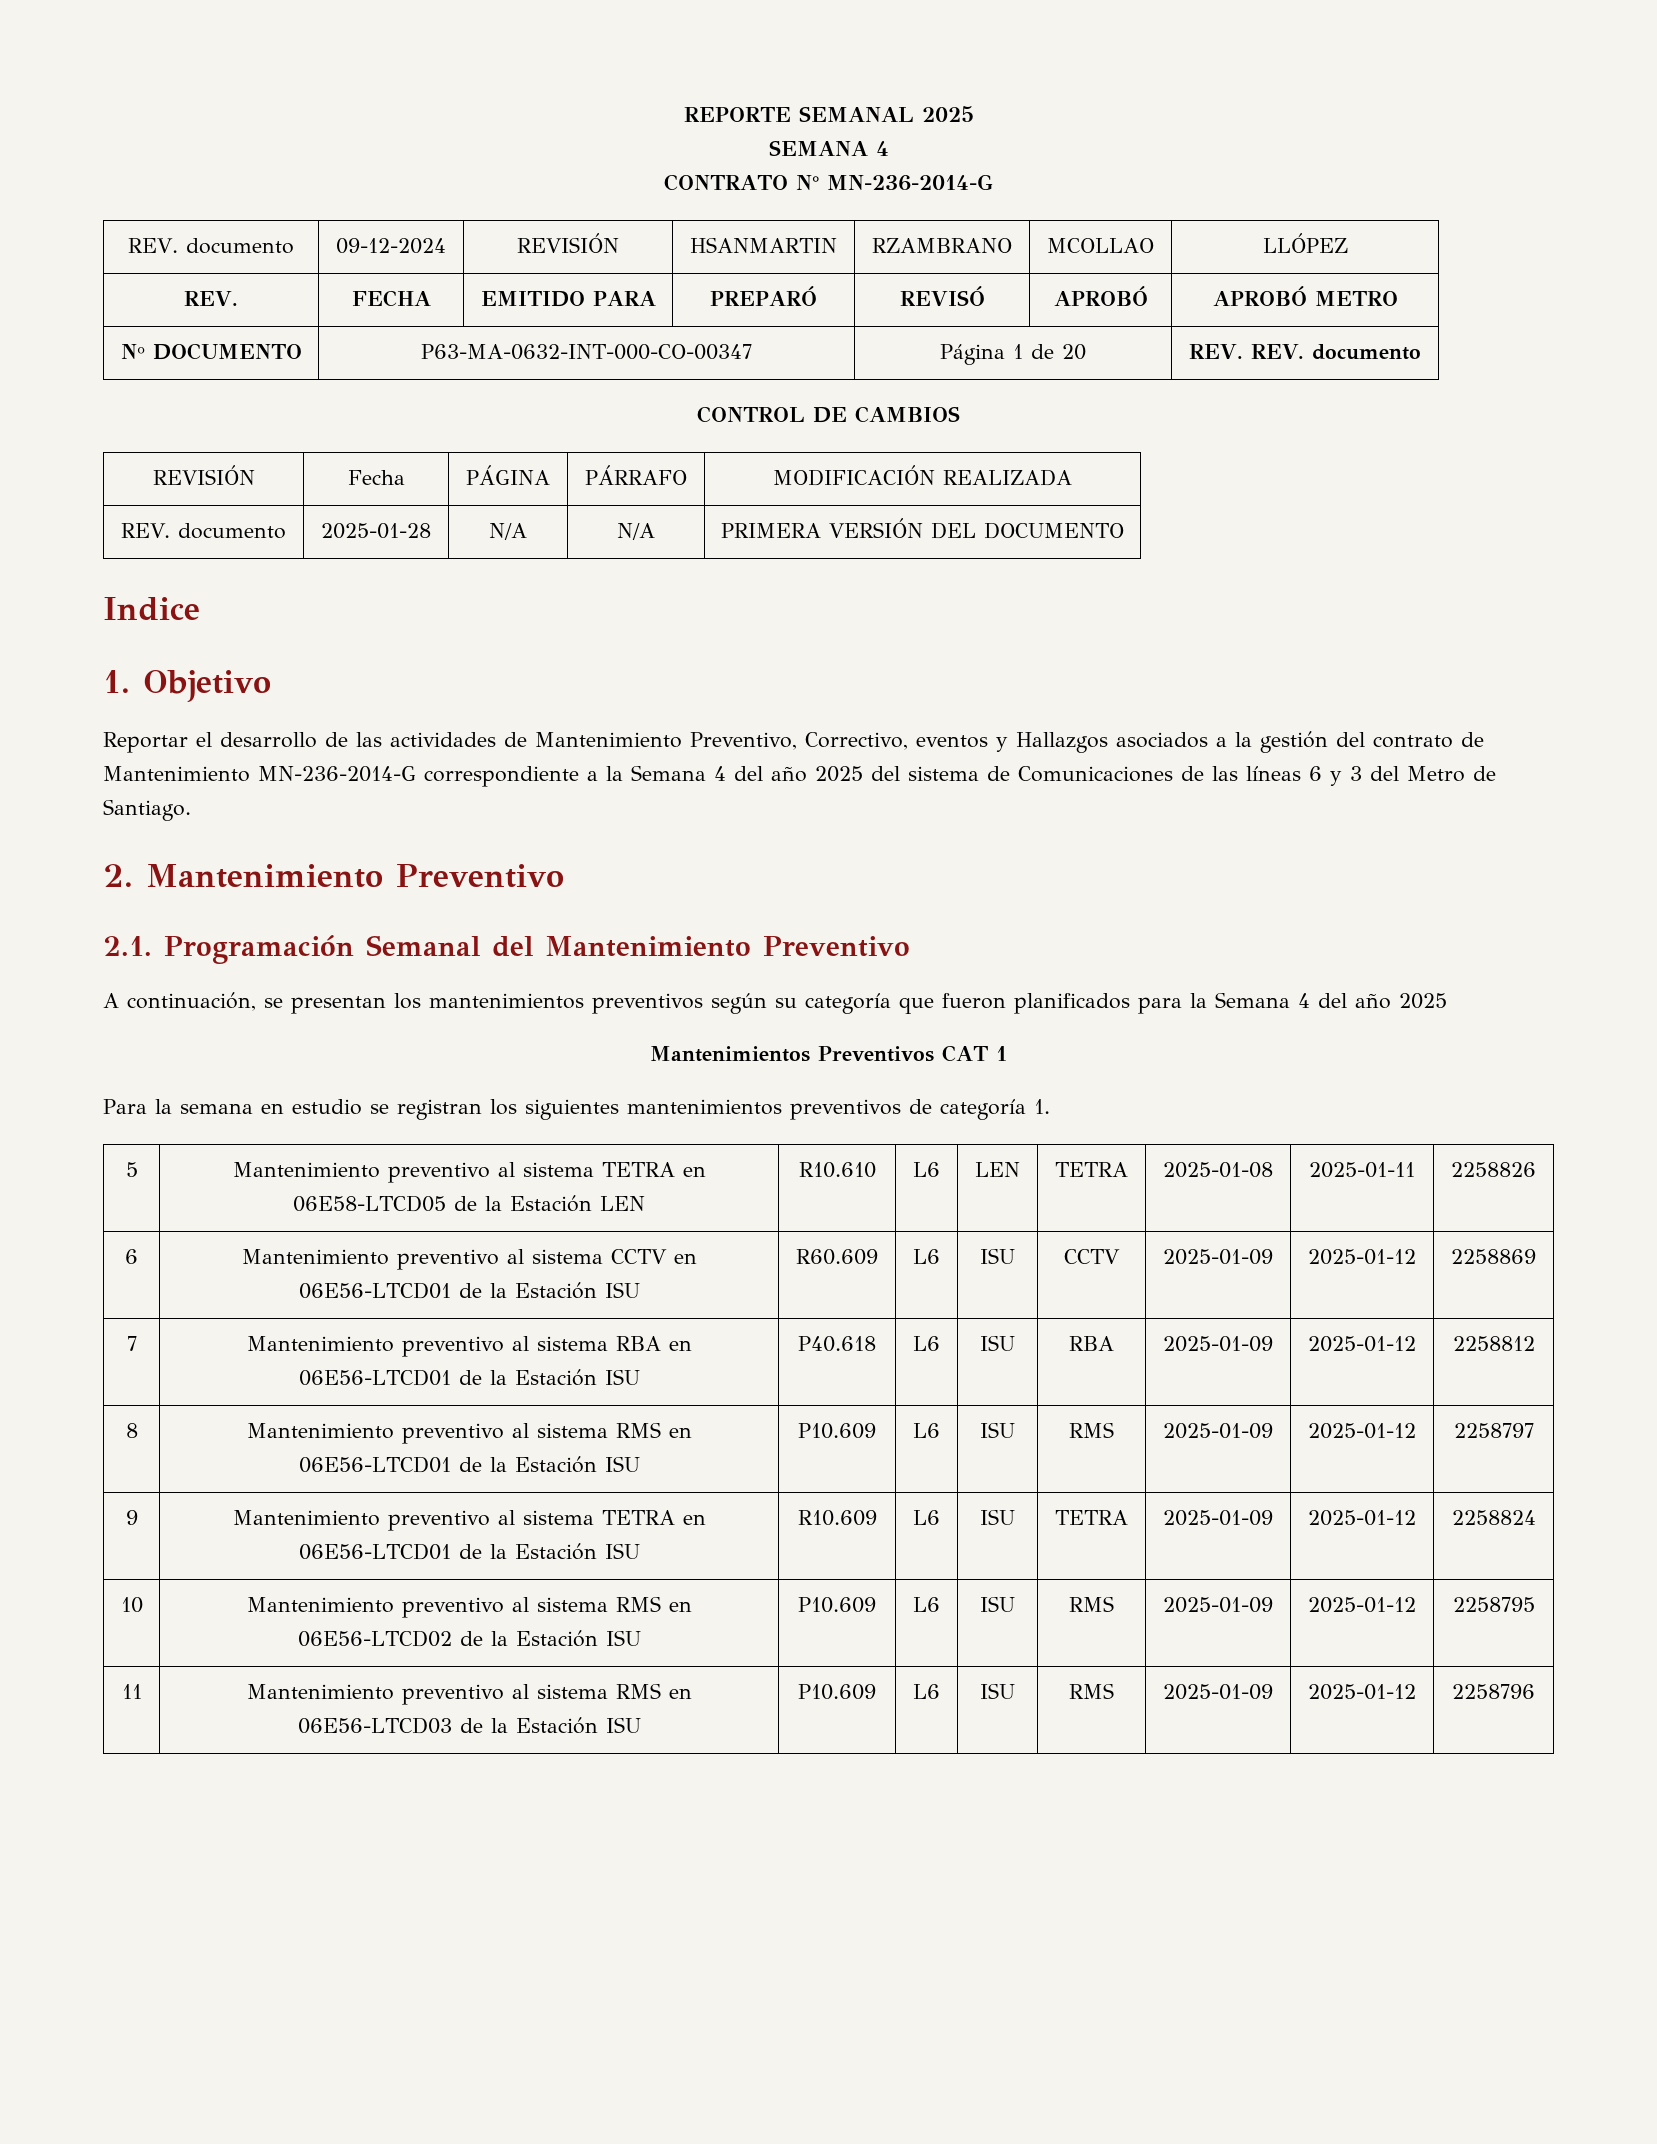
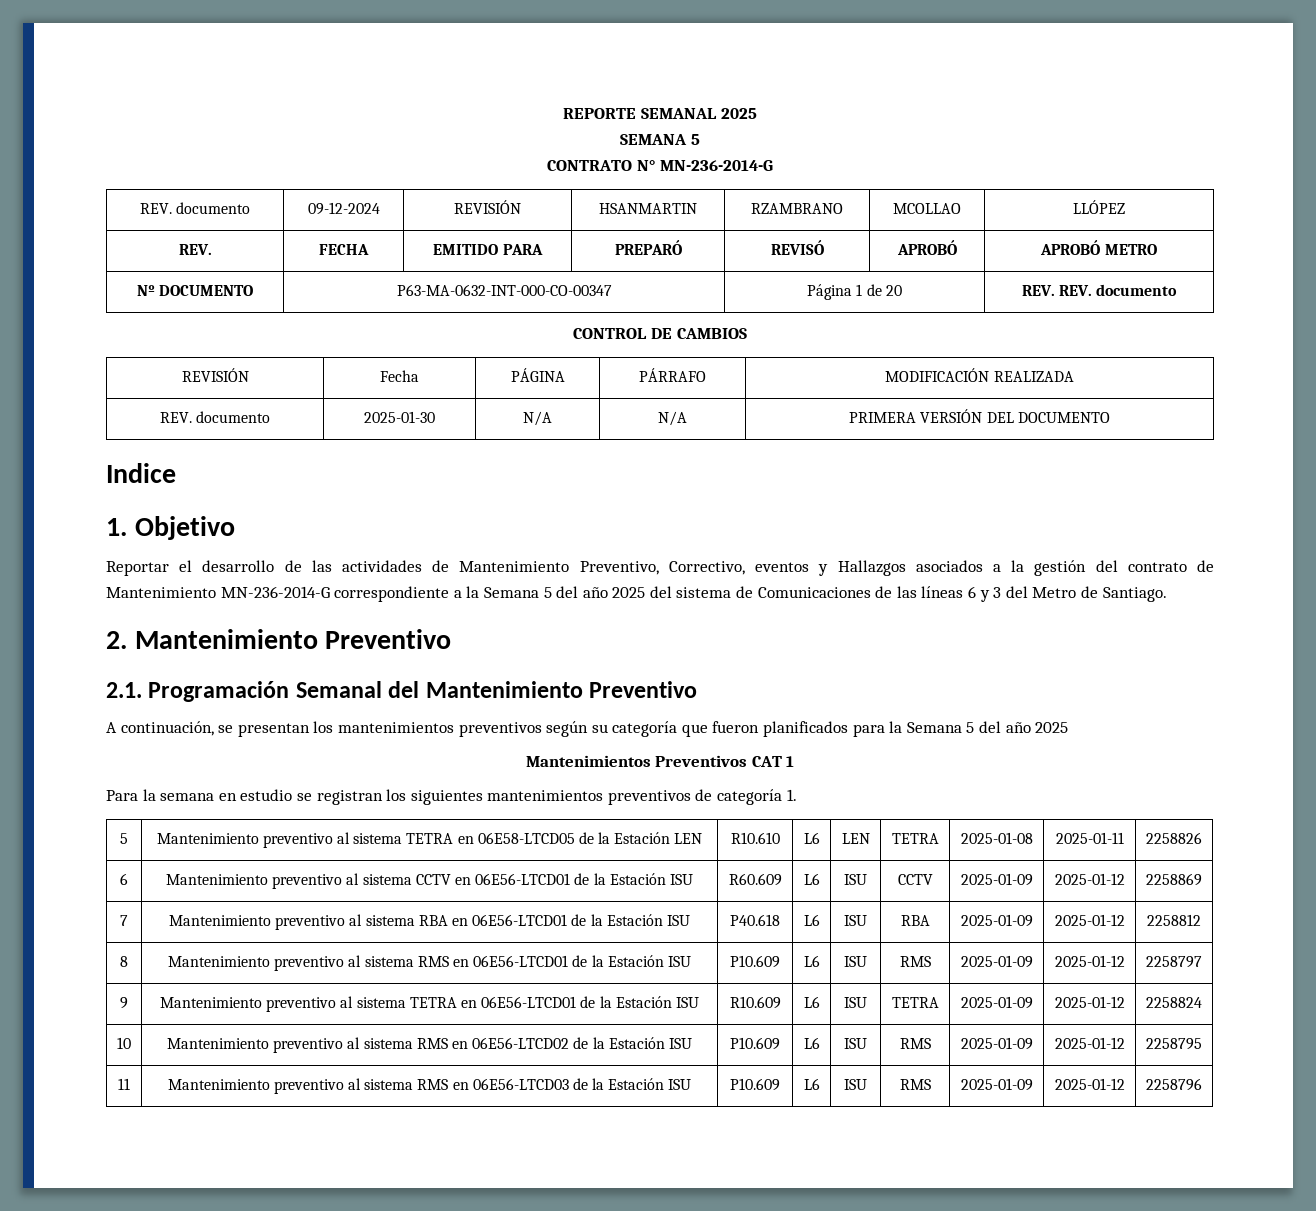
[875,141,889,156] 4 -> [690,134,700,145] 5
[321,523,431,539] 2025-01-28 -> [364,411,435,423] 2025-01-30
[714,766,726,781] 4 -> [543,587,552,598] 5
[1298,993,1310,1008] 4 -> [966,722,975,733] 5

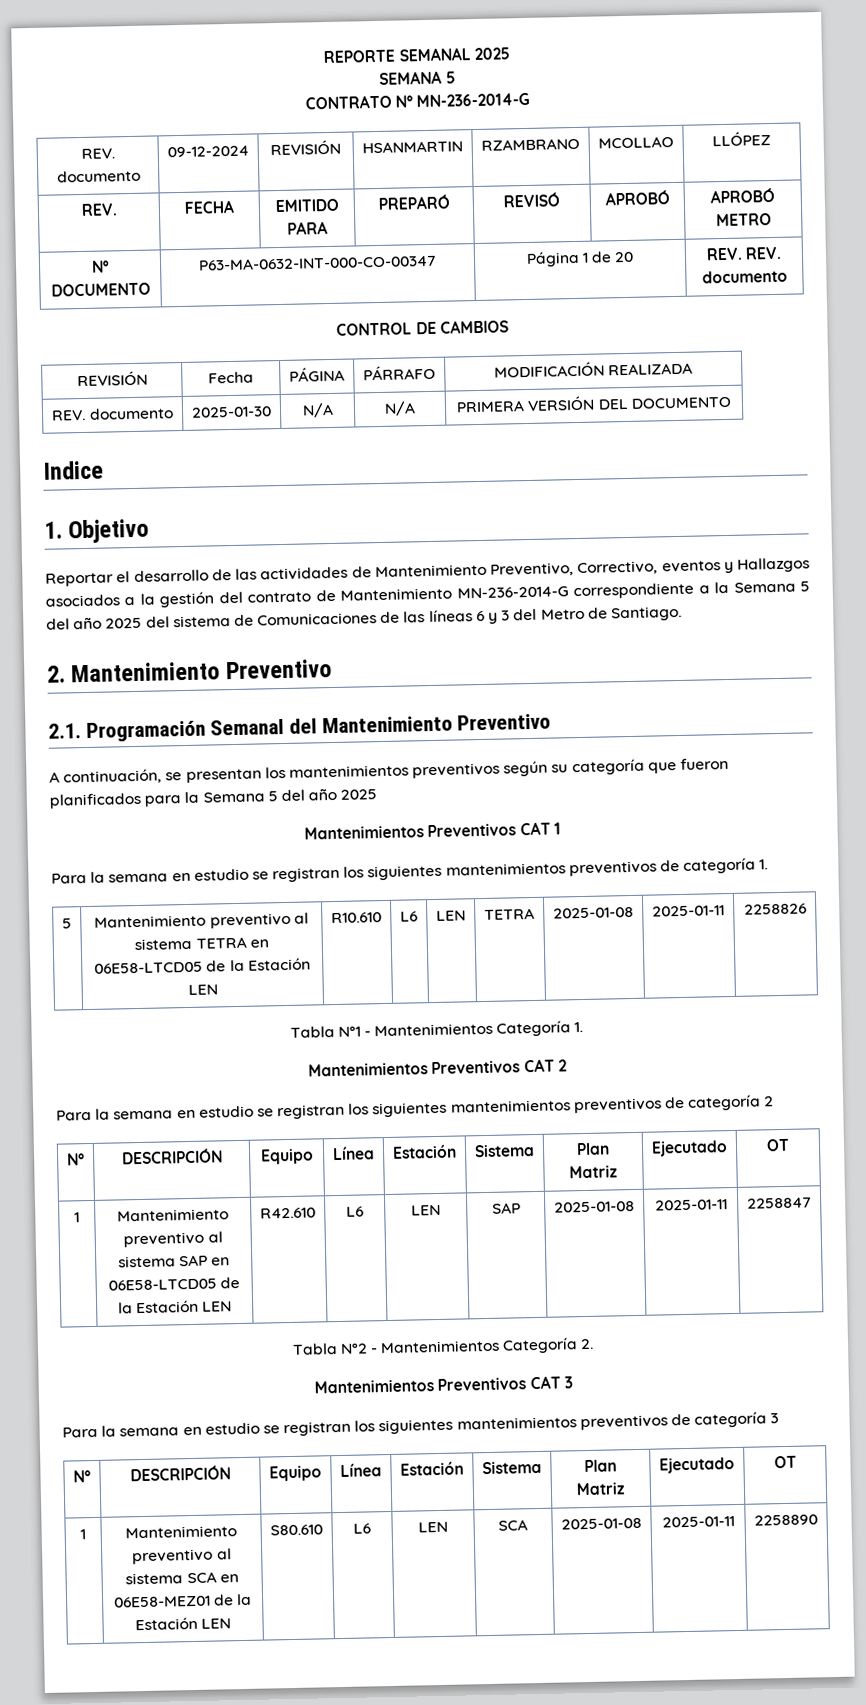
[120,873,128,885] [166,873,693,889] [728,873,782,886] [803,873,820,885] [844,874,867,885] [897,874,933,885] [960,873,1033,886] [1054,873,1125,885] [1146,873,1202,886] [120,915,128,926] [169,914,690,930] [730,914,780,926] [803,914,820,926] [844,915,867,926] [900,915,930,926] [960,914,1033,927] [1054,914,1125,926] [1147,914,1201,926] [120,956,128,967] [168,955,691,971] [730,955,780,968] [803,955,820,967] [844,956,867,967] [899,956,931,967] [960,955,1033,968] [1054,955,1125,967] [1146,956,1202,968] [120,997,128,1009] [160,996,699,1012] [729,996,781,1009] [803,996,820,1008] [844,997,867,1008] [891,997,939,1008] [960,996,1033,1009] [1054,996,1125,1008] [1146,997,1202,1008] [117,1037,131,1049] [167,1037,692,1053] [730,1037,780,1050] [803,1037,820,1049] [844,1038,867,1049] [899,1038,931,1049] [960,1037,1033,1050] [1054,1037,1125,1049] [1146,1038,1202,1050] [118,1078,130,1090] [167,1078,692,1094] [730,1078,780,1091] [803,1078,820,1090] [844,1079,867,1090] [899,1079,931,1090] [960,1078,1033,1091] [1054,1078,1125,1090] [1146,1078,1202,1091] // 6 | Mantenimiento preventivo al sistema CCTV en 06E56-LTCD01 de la Estación ISU | R60.609 | L6 | ISU | CCTV | 2025-01-09 | 2025-01-12 | 2258869 // 7 | Mantenimiento preventivo al sistema RBA en 06E56-LTCD01 de la Estación ISU | P40.618 | L6 | ISU | RBA | 2025-01-09 | 2025-01-12 | 2258812 // 8 | Mantenimiento preventivo al sistema RMS en 06E56-LTCD01 de la Estación ISU | P10.609 | L6 | ISU | RMS | 2025-01-09 | 2025-01-12 | 2258797 // 9 | Mantenimiento preventivo al sistema TETRA en 06E56-LTCD01 de la Estación ISU | R10.609 | L6 | ISU | TETRA | 2025-01-09 | 2025-01-12 | 2258824 // 10 | Mantenimiento preventivo al sistema RMS en 06E56-LTCD02 de la Estación ISU | P10.609 | L6 | ISU | RMS | 2025-01-09 | 2025-01-12 | 2258795 // 11 | Mantenimiento preventivo al sistema RMS en 06E56-LTCD03 de la Estación ISU | P10.609 | L6 | ISU | RMS | 2025-01-09 | 2025-01-12 | 2258796 -> [289,1020,584,1038] [308,1058,567,1077] [56,1094,775,1121] [67,1153,85,1166] [120,1148,223,1165] [259,1148,314,1165] [332,1146,375,1161] [392,1144,457,1159] [474,1144,535,1158] [576,1142,610,1156] [569,1165,618,1179] [651,1140,728,1157] [766,1138,790,1152] [74,1212,80,1223] [117,1208,229,1222] [123,1231,223,1248] [117,1254,231,1268] [107,1276,241,1291] [117,1299,233,1314] [260,1207,316,1219] [346,1206,364,1217] [411,1204,441,1216] [491,1202,521,1214] [554,1201,635,1213] [654,1199,728,1211] [747,1197,812,1209] [291,1337,595,1355] [314,1375,573,1394] [62,1411,780,1438] [73,1470,91,1483] [129,1465,231,1482] [269,1465,322,1482] [340,1463,382,1477] [400,1461,464,1476] [482,1460,542,1475] [584,1459,617,1473] [576,1482,626,1496] [659,1457,735,1474] [773,1455,797,1469] [80,1529,86,1540] [125,1525,237,1539] [132,1548,232,1565] [125,1571,239,1585] [113,1593,253,1608] [134,1616,232,1631] [270,1524,323,1536] [353,1523,371,1534] [418,1521,448,1533] [498,1519,528,1531] [561,1517,642,1530] [661,1516,735,1528] [754,1514,818,1526] // Tabla N°1 - Mantenimientos Categoría 1. // Mantenimientos Preventivos CAT 2 // Para la semana en estudio se registran los siguientes mantenimientos preventivos de categoría 2 // N° | DESCRIPCIÓN | Equipo | Línea | Estación | Sistema | Plan Matriz | Ejecutado | OT // 1 | Mantenimiento preventivo al sistema SAP en 06E58-LTCD05 de la Estación LEN | R42.610 | L6 | LEN | SAP | 2025-01-08 | 2025-01-11 | 2258847 // Tabla N°2 - Mantenimientos Categoría 2. // Mantenimientos Preventivos CAT 3 // Para la semana en estudio se registran los siguientes mantenimientos preventivos de categoría 3 // N° | DESCRIPCIÓN | Equipo | Línea | Estación | Sistema | Plan Matriz | Ejecutado | OT // 1 | Mantenimiento preventivo al sistema SCA en 06E58-MEZ01 de la Estación LEN | S80.610 | L6 | LEN | SCA | 2025-01-08 | 2025-01-11 | 2258890

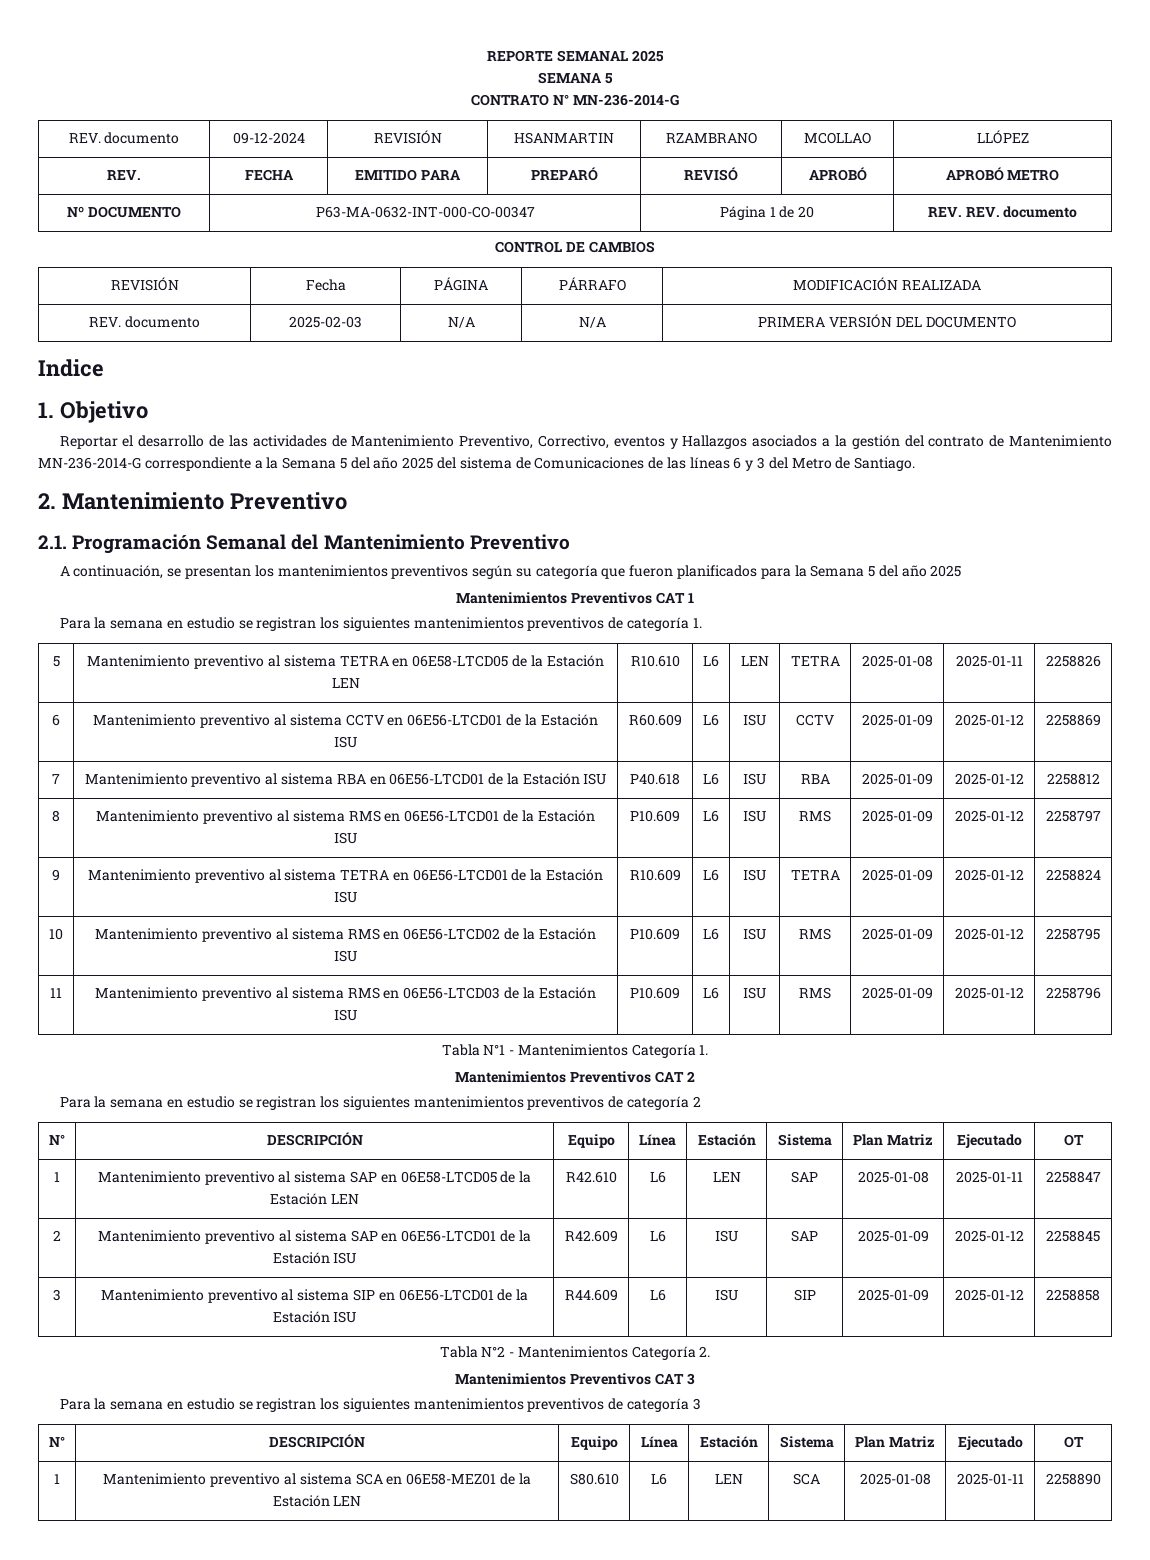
[191,406,272,418] 2025-01-30 -> [289,316,362,328] 2025-02-03
(807, 909) none -> [52,714,60,726] [93,714,598,728] [334,736,357,748] [628,714,682,726] [703,714,719,726] [743,714,766,726] [796,714,834,726] [861,714,933,726] [954,714,1024,726] [1045,714,1101,726] [52,774,60,784] [84,773,607,787] [630,773,680,785] [703,773,719,785] [743,773,766,785] [800,774,830,784] [861,773,933,785] [954,773,1024,785] [1046,773,1100,785] [52,810,60,822] [96,810,595,824] [334,832,357,844] [630,810,680,822] [703,810,719,822] [743,810,766,822] [799,810,831,822] [861,810,933,822] [954,810,1024,822] [1045,810,1101,822] [52,869,60,881] [87,869,604,883] [334,891,357,903] [629,869,681,881] [703,869,719,881] [743,869,766,881] [790,870,840,880] [861,869,933,881] [954,869,1024,881] [1045,869,1101,881] [49,928,63,940] [95,928,596,942] [334,950,357,962] [630,928,680,940] [703,928,719,940] [743,928,766,940] [799,928,831,940] [861,928,933,940] [954,928,1024,940] [1046,928,1100,940] [50,988,62,998] [95,987,596,1001] [334,1009,357,1021] [630,987,680,999] [703,987,719,999] [743,987,766,999] [799,987,831,999] [861,987,933,999] [954,987,1024,999] [1045,987,1101,999] // 6 | Mantenimiento preventivo al sistema CCTV en 06E56-LTCD01 de la Estación ISU | R60.609 | L6 | ISU | CCTV | 2025-01-09 | 2025-01-12 | 2258869 // 7 | Mantenimiento preventivo al sistema RBA en 06E56-LTCD01 de la Estación ISU | P40.618 | L6 | ISU | RBA | 2025-01-09 | 2025-01-12 | 2258812 // 8 | Mantenimiento preventivo al sistema RMS en 06E56-LTCD01 de la Estación ISU | P10.609 | L6 | ISU | RMS | 2025-01-09 | 2025-01-12 | 2258797 // 9 | Mantenimiento preventivo al sistema TETRA en 06E56-LTCD01 de la Estación ISU | R10.609 | L6 | ISU | TETRA | 2025-01-09 | 2025-01-12 | 2258824 // 10 | Mantenimiento preventivo al sistema RMS en 06E56-LTCD02 de la Estación ISU | P10.609 | L6 | ISU | RMS | 2025-01-09 | 2025-01-12 | 2258795 // 11 | Mantenimiento preventivo al sistema RMS en 06E56-LTCD03 de la Estación ISU | P10.609 | L6 | ISU | RMS | 2025-01-09 | 2025-01-12 | 2258796
(812, 1203) none -> [53,1230,61,1241] [98,1230,531,1244] [272,1252,357,1264] [564,1230,618,1242] [649,1230,666,1242] [715,1230,738,1242] [791,1230,818,1242] [857,1230,929,1242] [954,1230,1024,1242] [1046,1230,1100,1242] [53,1289,61,1301] [100,1289,529,1303] [272,1311,357,1323] [564,1289,618,1301] [649,1289,666,1301] [715,1289,738,1301] [793,1289,816,1301] [857,1289,929,1301] [954,1289,1024,1301] [1046,1289,1100,1301] // 2 | Mantenimiento preventivo al sistema SAP en 06E56-LTCD01 de la Estación ISU | R42.609 | L6 | ISU | SAP | 2025-01-09 | 2025-01-12 | 2258845 // 3 | Mantenimiento preventivo al sistema SIP en 06E56-LTCD01 de la Estación ISU | R44.609 | L6 | ISU | SIP | 2025-01-09 | 2025-01-12 | 2258858

